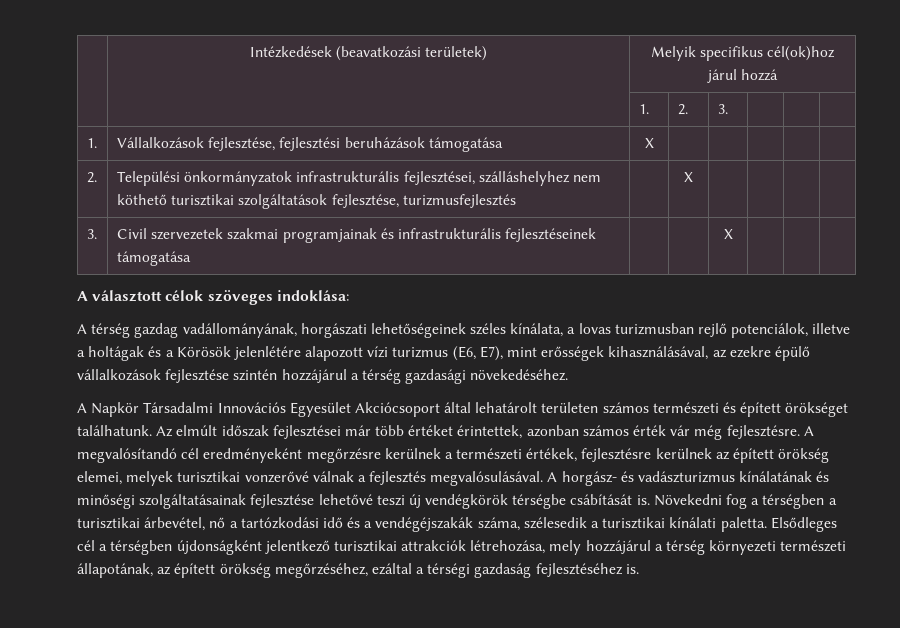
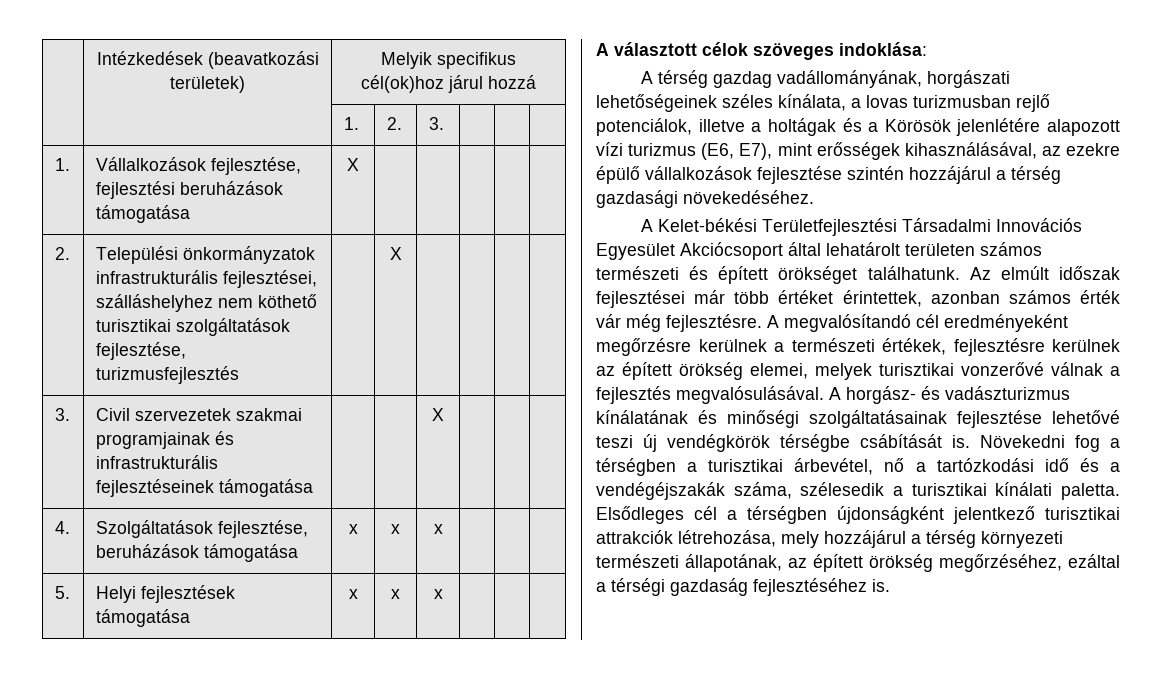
(733, 234) none -> [54,521,70,534] [95,520,308,538] [95,544,298,562] [348,524,358,534] [391,524,400,534] [433,524,443,534] [54,586,70,599] [95,585,235,603] [95,609,190,627] [348,589,358,599] [391,589,400,599] [433,589,443,599] // 4. | Szolgáltatások fejlesztése, beruházások támogatása | x | x | x | | | // 5. | Helyi fejlesztések támogatása | x | x | x | | |
[91,402,140,417] Napkör -> [658,218,898,236] Kelet-békési Területfejlesztési

